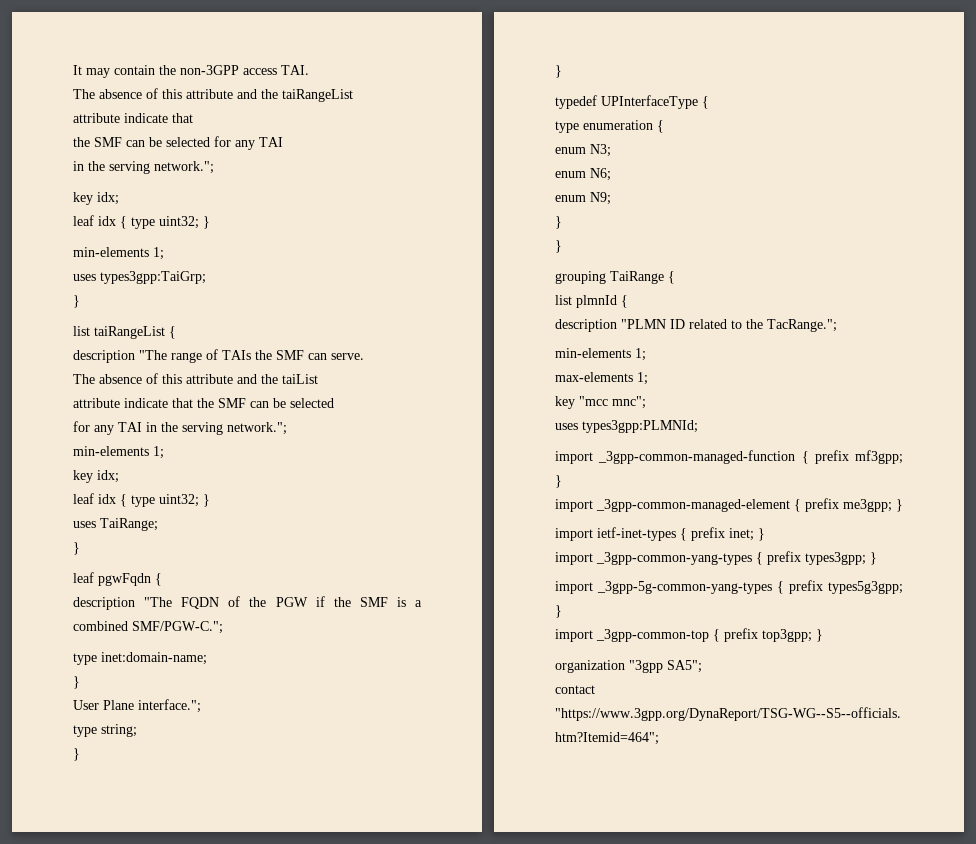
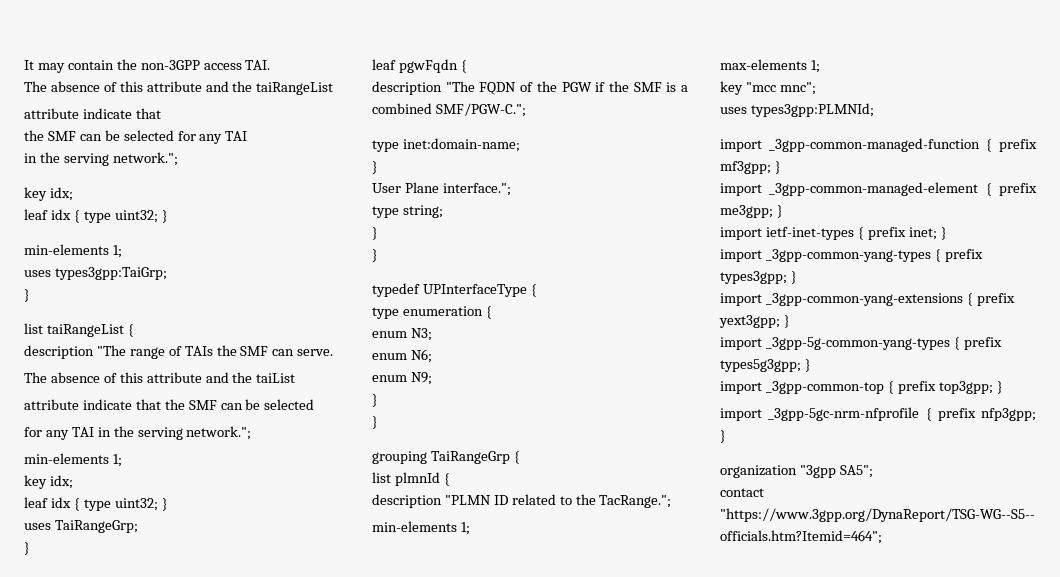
[100,518,158,531] TaiRange; -> [54,520,138,533] TaiRangeGrp;
[610,271,664,284] TaiRange -> [430,451,510,464] TaiRangeGrp
(877, 558) none -> [720,293,1015,306] [719,315,790,328] // import _3gpp-common-yang-extensions { prefix yext3gpp; }
(823, 635) none -> [720,407,1036,421] [720,430,726,443] // import _3gpp-5gc-nrm-nfprofile { prefix nfp3gpp; }

